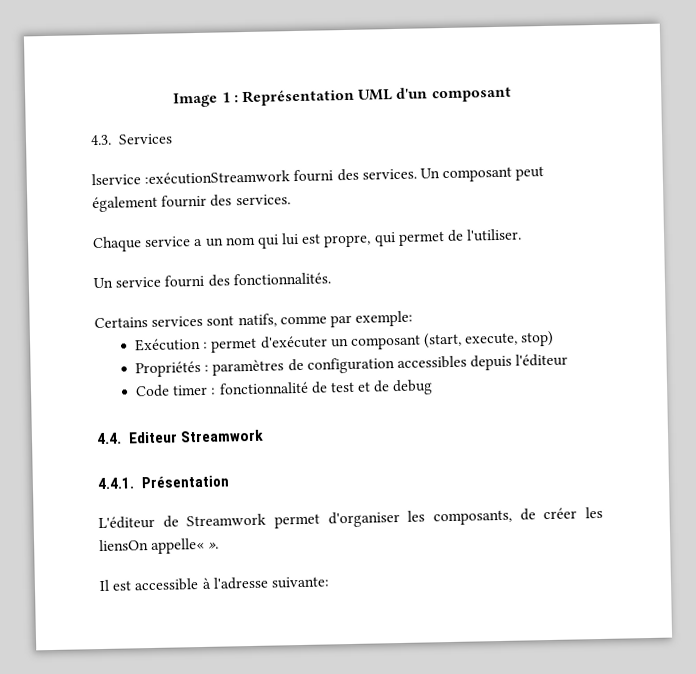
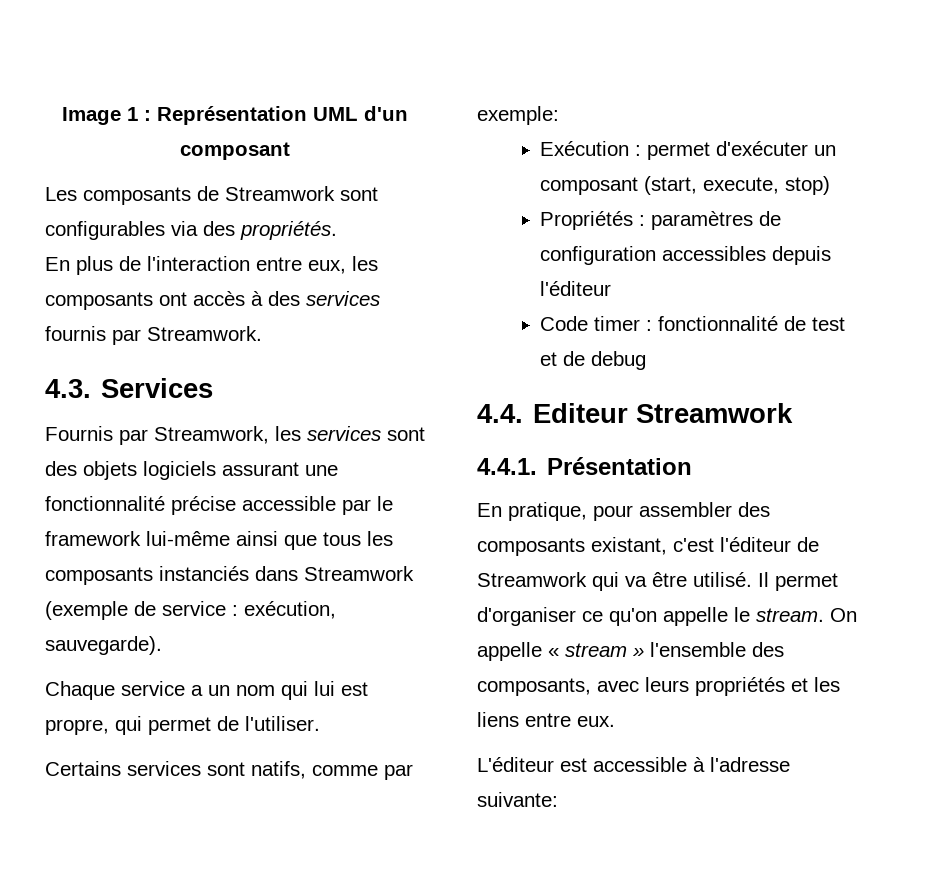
[90,133,173,146] [91,166,545,186] [92,194,291,213] 4.3. Services // lservice :exécutionStreamwork fourni des services. Un composant peut également fournir des services. -> [45,186,378,205] [45,221,337,240] [45,256,378,275] [45,291,380,310] [45,326,262,345] [45,378,214,398] [45,426,425,445] [45,461,338,480] [45,496,393,515] [45,531,393,550] [45,566,414,585] [45,601,336,620] [45,636,162,655] Les composants de Streamwork sont configurables via des propriétés. // En plus de l'interaction entre eux, les composants ont accès à des services fournis par Streamwork. // 4.3. Services // Fournis par Streamwork, les services sont des objets logiciels assurant une fonctionnalité précise accessible par le framework lui-même ainsi que tous les composants instanciés dans Streamwork (exemple de service : exécution, sauvegarde).
[93,272,331,289] // Un service fourni des fonctionnalités. -> (320, 723) none
[98,506,603,530] [99,537,220,554] [99,579,110,592] L'éditeur de Streamwork permet d'organiser les composants, de créer les liensOn appelle« ». // Il -> [477,502,770,521] [477,537,819,556] [477,572,838,591] [477,607,857,626] [477,642,784,661] [477,677,840,696] [477,712,615,727] [477,757,554,772] En pratique, pour assembler des composants existant, c'est l'éditeur de Streamwork qui va être utilisé. Il permet d'organiser ce qu'on appelle le stream. On appelle « stream » l'ensemble des composants, avec leurs propriétés et les liens entre eux. // L'éditeur

